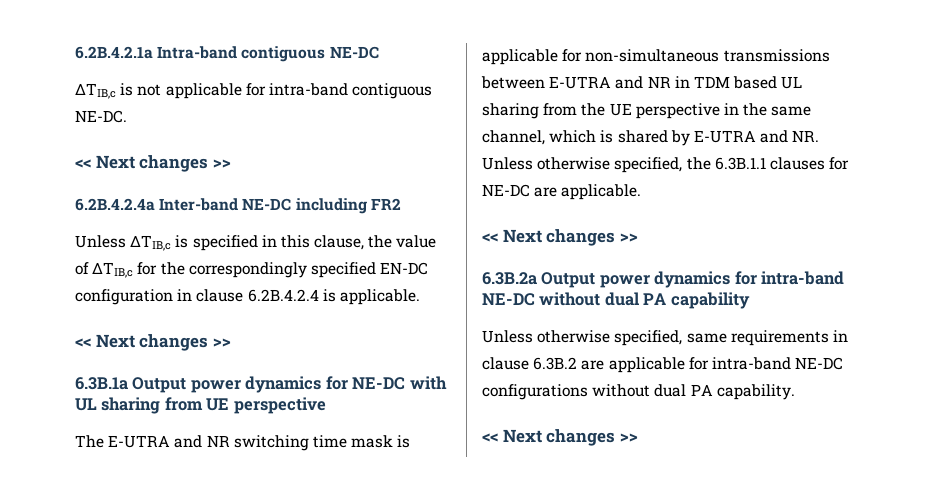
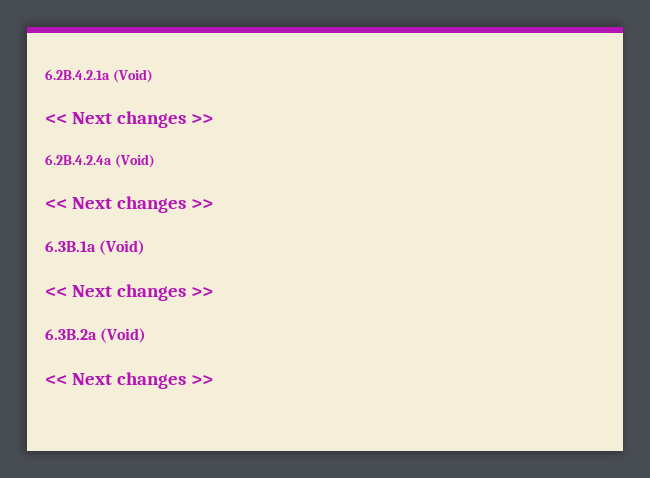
[157,46,379,62] [75,83,433,99] [75,110,127,123] Intra-band contiguous NE-DC // ΔTIB,c is not applicable for intra-band contiguous NE-DC. -> [112,69,153,83] (Void)
[159,198,401,214] [75,235,437,251] [75,262,429,278] [75,289,420,305] Inter-band NE-DC including FR2 // Unless ΔTIB,c is specified in this clause, the value of ΔTIB,c for the correspondingly specified EN-DC configuration in clause 6.2B.4.2.4 is applicable. -> [114,154,155,168] (Void)
[132,376,447,393] [75,397,326,414] [75,435,411,451] [482,49,830,65] [481,76,803,89] [482,103,812,119] [482,130,820,146] [482,157,850,173] [482,184,642,200] Output power dynamics for NE-DC with UL sharing from UE perspective // The E-UTRA and NR switching time mask is applicable for non-simultaneous transmissions between E-UTRA and NR in TDM based UL sharing from the UE perspective in the same channel, which is shared by E-UTRA and NR. Unless otherwise specified, the 6.3B.1.1 clauses for NE-DC are applicable. -> [99,240,146,255] (Void)
[541,271,845,288] [482,292,750,309] [482,330,848,346] [482,357,844,373] [482,384,795,400] Output power dynamics for intra-band NE-DC without dual PA capability // Unless otherwise specified, same requirements in clause 6.3B.2 are applicable for intra-band NE-DC configurations without dual PA capability. -> [100,328,147,343] (Void)

